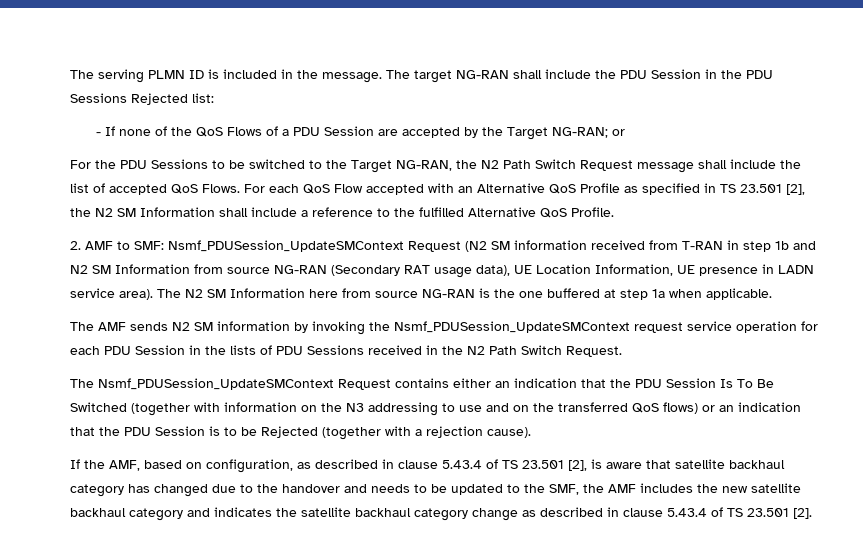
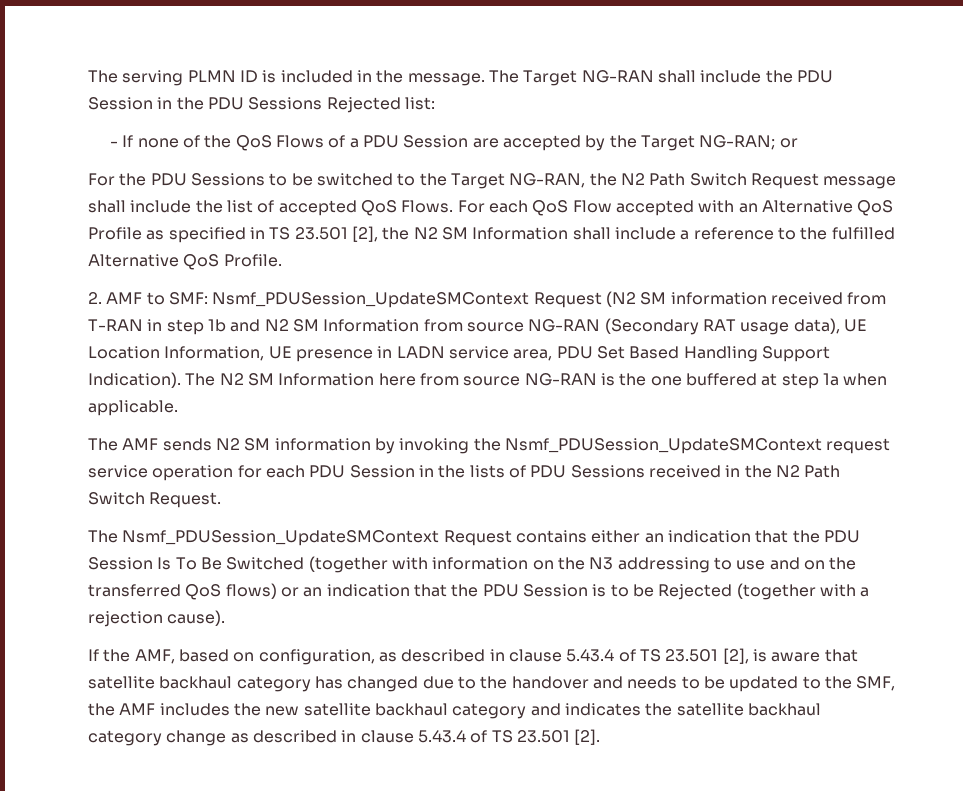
[413,70,452,83] target -> [523,70,578,86] Target
[118,289,153,300] area). -> [513,346,830,362] [88,372,182,388] area, PDU Set Based Handling Support Indication).

